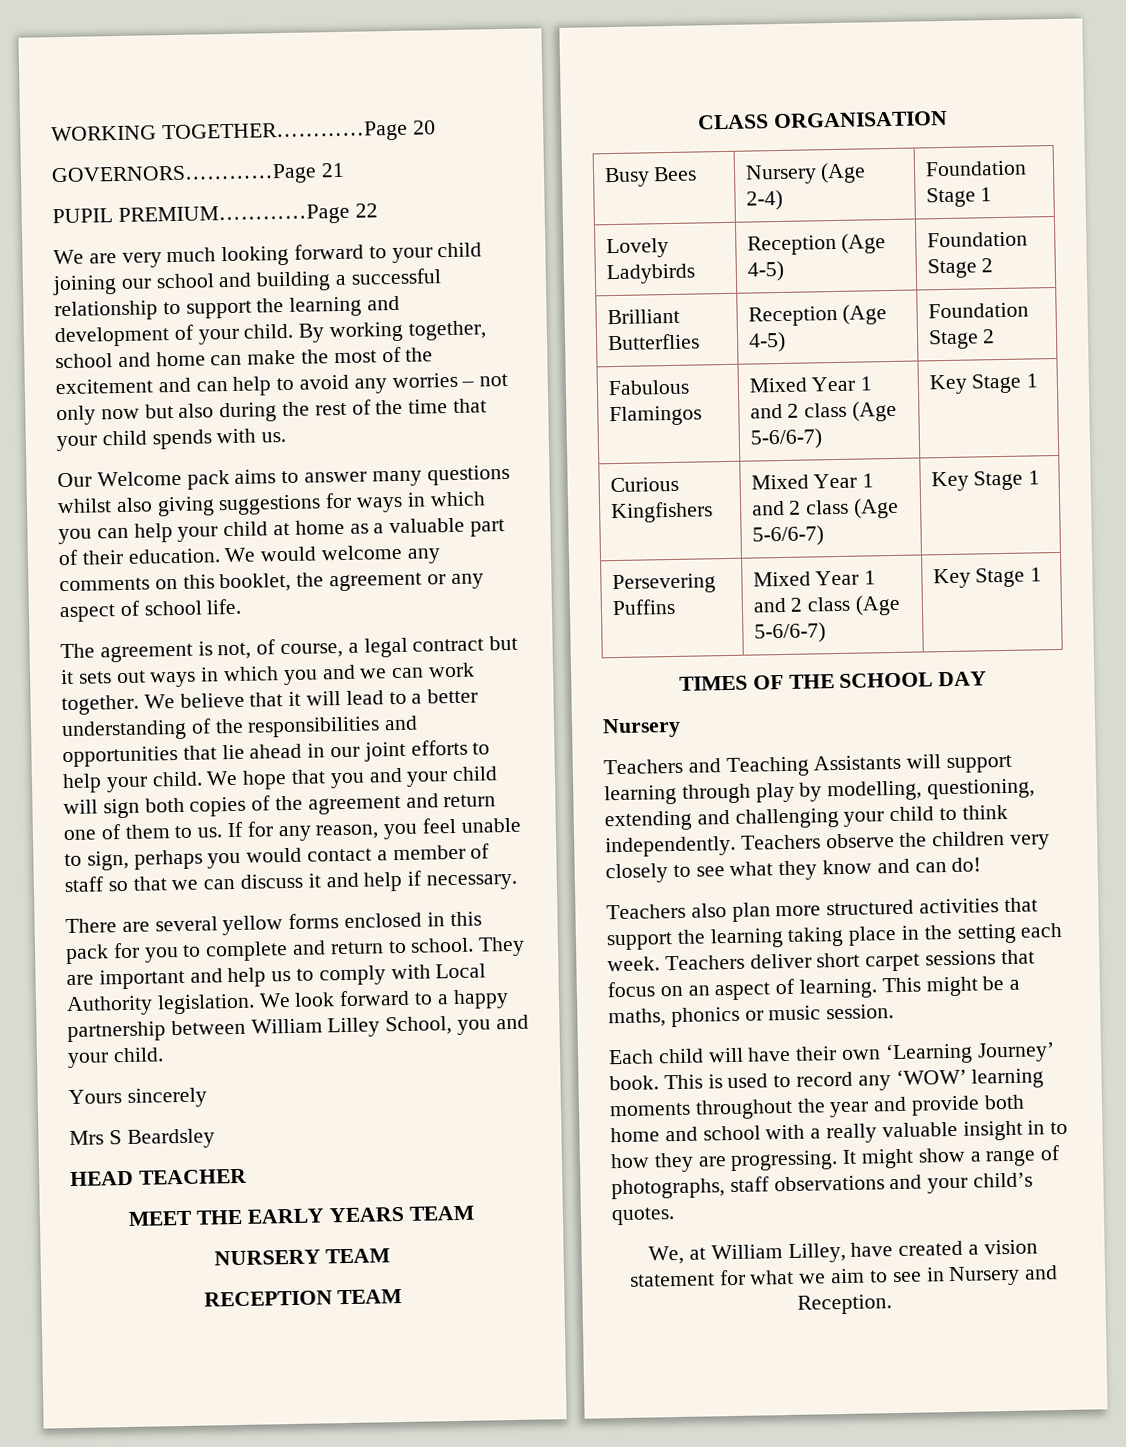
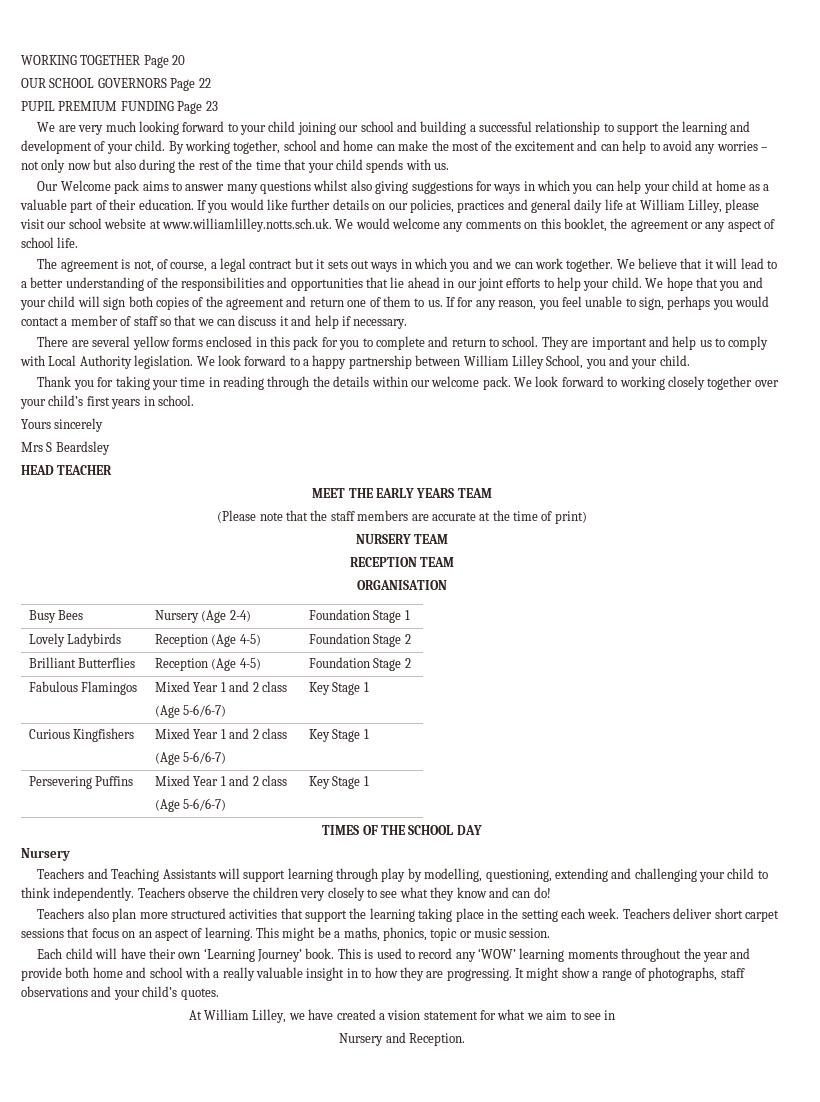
[161,120,408,145] TOGETHER…………Page -> [80,55,169,68] TOGETHER Page
[51,162,345,188] [52,203,378,227] GOVERNORS…………Page 21 // PUPIL PREMIUM…………Page 22 -> [21,78,211,91] [21,101,218,114] OUR SCHOOL GOVERNORS Page 22 // PUPIL PREMIUM FUNDING Page 23
(221, 556) none -> [196,199,760,213] [20,218,332,232] If you would like further details on our policies, practices and general daily life at William Lilley, please visit our school website at www.williamlilley.notts.sch.uk.
(164, 1055) none -> [37,376,779,390] [20,395,194,409] // Thank you for taking your time in reading through the details within our welcome pack. We look forward to working closely together over your child’s first years in school.
(474, 1213) none -> [217,510,587,524] // (Please note that the staff members are accurate at the time of print)
[697,114,770,130] CLASS -> (455, 562) none
(848, 410) none -> (287, 686) //
(850, 507) none -> (287, 733) //
(852, 604) none -> (287, 780) //
[670,1006,740,1028] phonics -> [382,927,458,941] phonics, topic
[648,1242,846,1265] We, at William Lilley, -> [188,1009,305,1023] At William Lilley, we
(945, 1274) none -> (616, 1015) //

